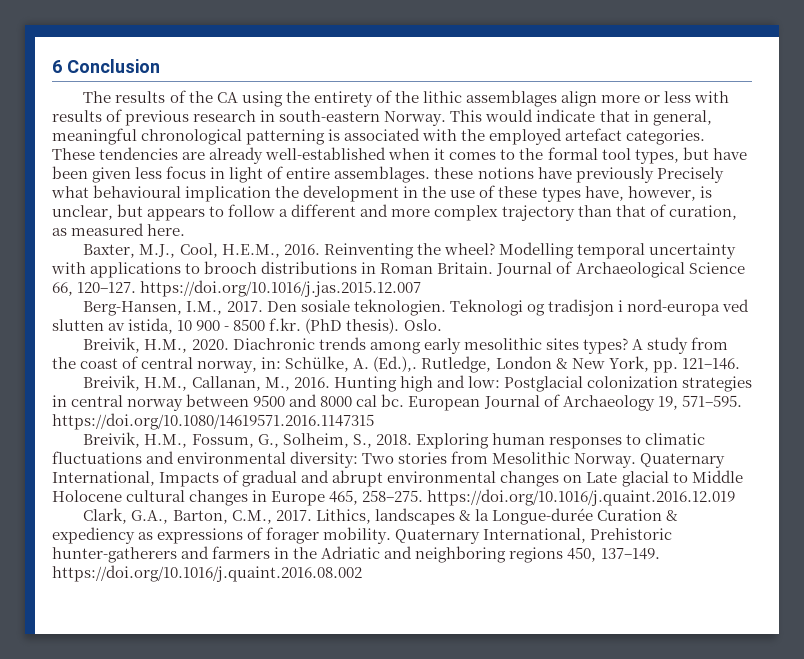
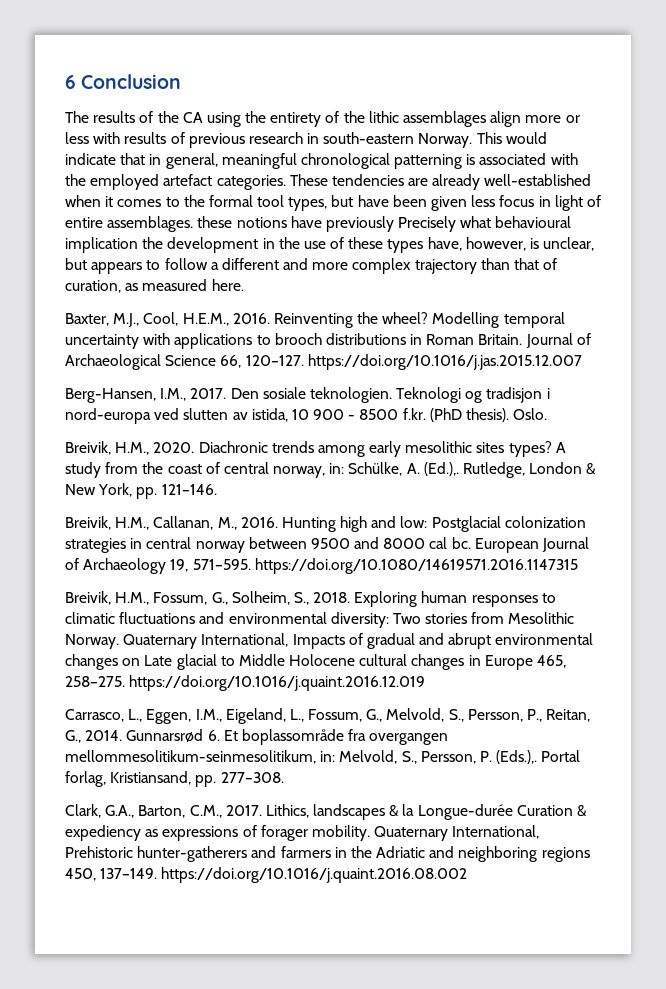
(736, 497) none -> [65,708,591,724] [65,729,449,745] [65,750,581,764] [65,771,284,787] // Carrasco, L., Eggen, I.M., Eigeland, L., Fossum, G., Melvold, S., Persson, P., Reitan, G., 2014. Gunnarsrød 6. Et boplassområde fra overgangen mellommesolitikum-seinmesolitikum, in: Melvold, S., Persson, P. (Eds.),. Portal forlag, Kristiansand, pp. 277–308.

